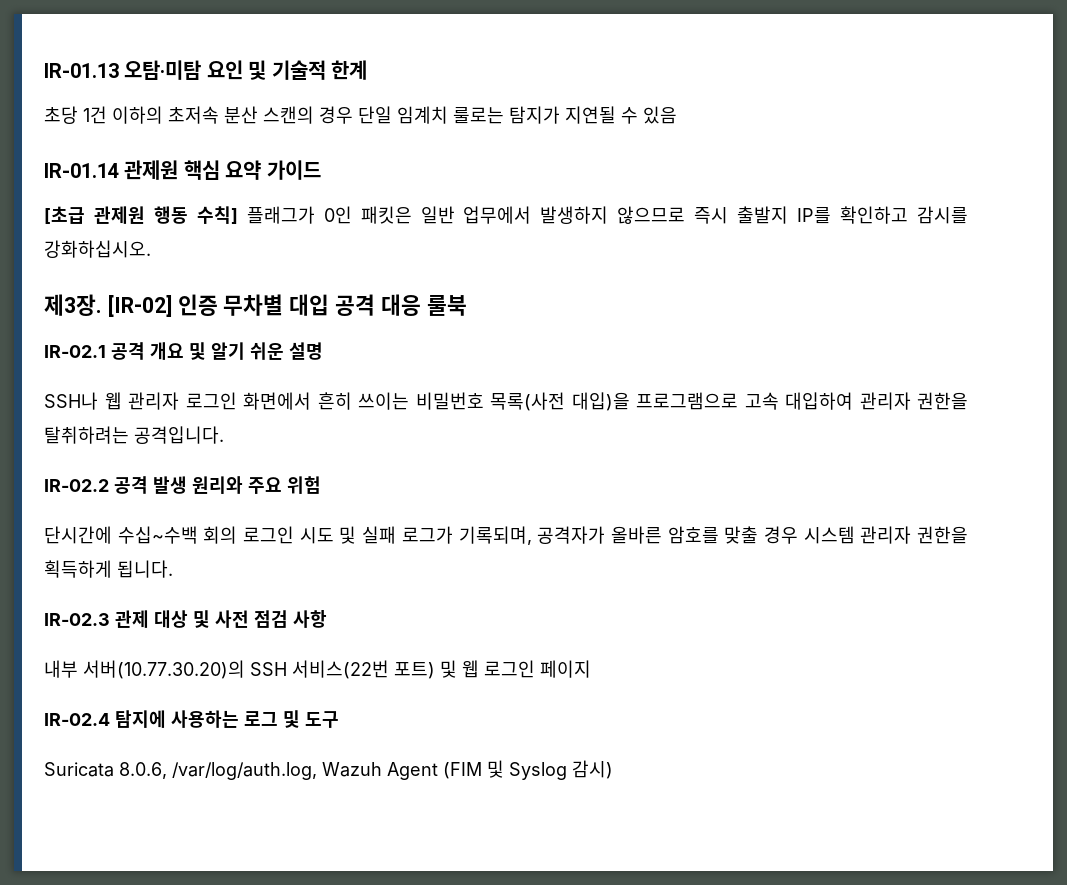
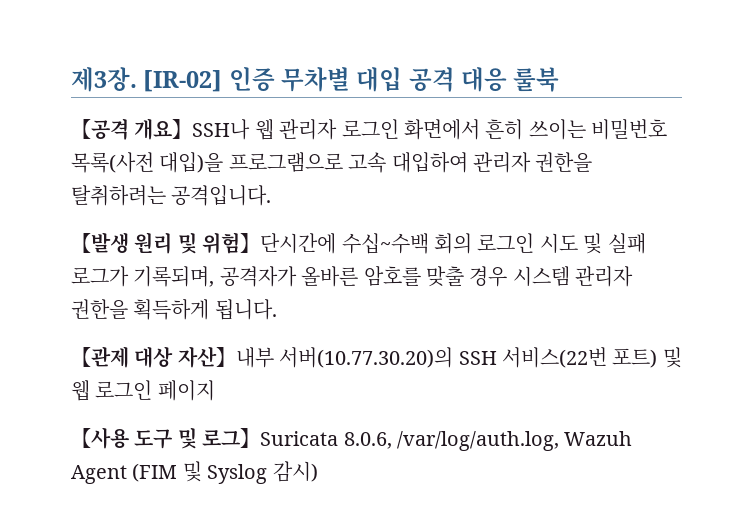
[44,60,367,80] [44,106,677,124] [44,160,321,180] [44,206,968,225] [44,240,151,258] IR-01.13 오탐·미탐 요인 및 기술적 한계 // 초당 1건 이하의 초저속 분산 스캔의 경우 단일 임계치 룰로는 탐지가 지연될 수 있음 // IR-01.14 관제원 핵심 요약 가이드 // [초급 관제원 행동 수칙] 플래그가 0인 패킷은 일반 업무에서 발생하지 않으므로 즉시 출발지 IP를 확인하고 감시를 강화하십시오. // -> (71, 79) none
[44,345,106,358] IR-02.1 -> [71,119,91,139] 【
[189,342,323,360] 및 알기 쉬운 설명 // -> [172,119,193,139] 】
[44,476,282,494] IR-02.2 공격 발생 원리와 주요 -> [71,232,197,254] 【발생 원리 및
(321, 485) // -> [240,233,261,253] 】
[44,613,110,626] IR-02.3 -> [71,347,91,367] 【
[193,610,327,628] 및 사전 점검 사항 // -> [177,346,236,368] 자산】
[44,710,339,728] IR-02.4 탐지에 사용하는 로그 및 도구 // -> [71,427,261,449] 【사용 도구 및 로그】

